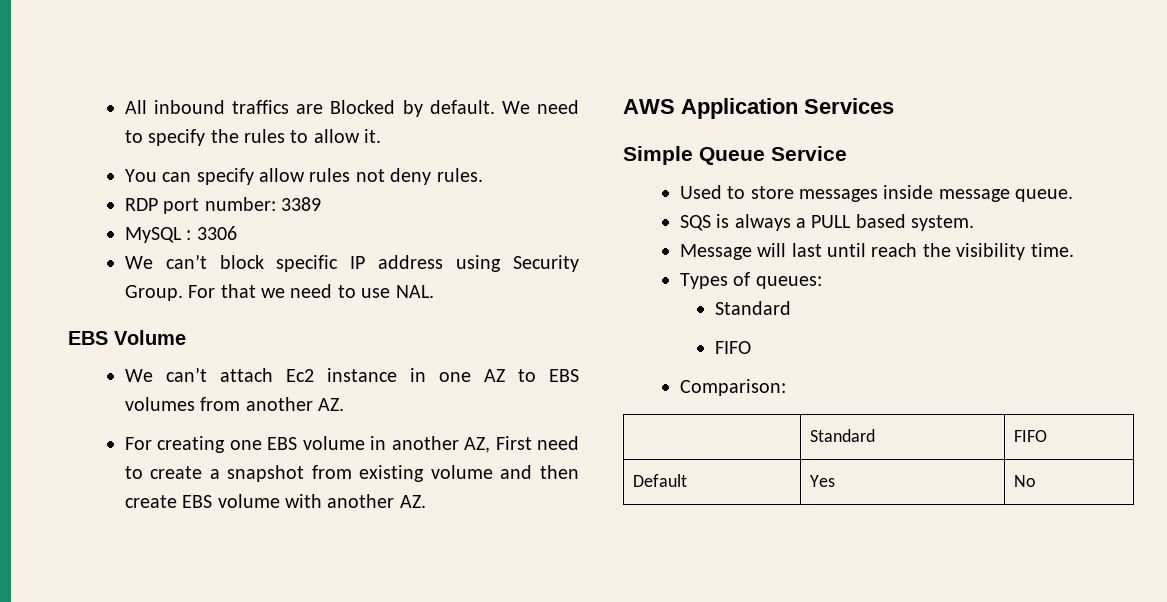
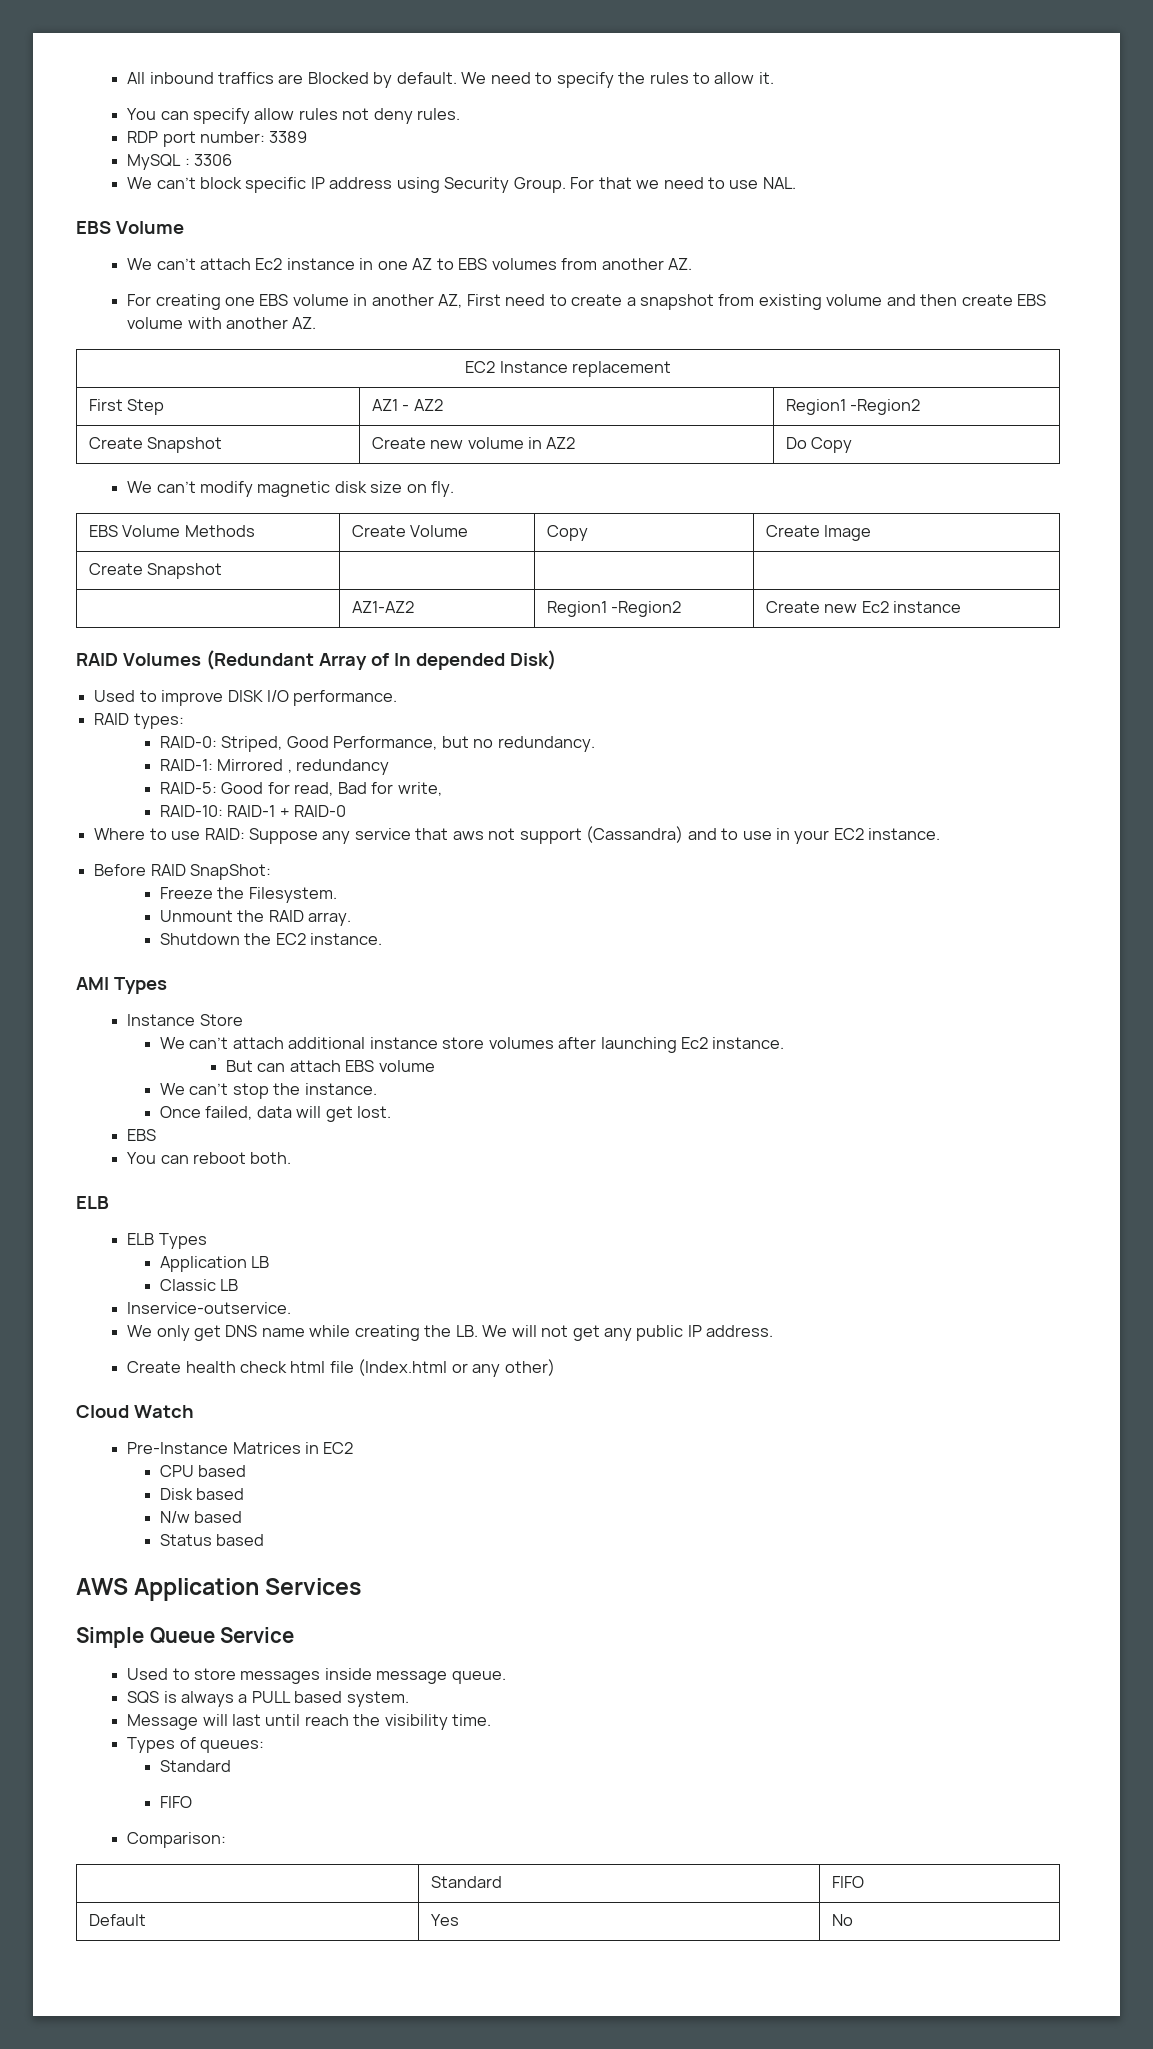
(426, 501) none -> [465,361,671,377] [88,399,165,415] [371,399,443,411] [785,399,921,415] [88,437,223,453] [371,437,576,449] [785,437,853,453] [127,481,455,497] [88,525,255,537] [351,525,469,537] [546,525,588,541] [765,525,872,541] [88,563,223,579] [351,601,414,613] [546,601,682,617] [765,601,961,613] [76,650,556,670] [94,690,398,706] [94,713,184,729] [159,736,595,752] [159,759,390,775] [159,782,442,796] [159,805,347,817] [94,826,941,844] [94,864,272,880] [159,887,337,903] [159,910,352,926] [159,933,383,945] [76,977,167,994] [127,1014,243,1026] [159,1037,785,1053] [225,1060,435,1072] [159,1083,377,1099] [159,1106,392,1122] [127,1129,157,1141] [127,1152,292,1164] [76,1196,109,1209] [127,1233,207,1249] [159,1256,270,1272] [159,1279,239,1291] [127,1302,292,1314] [127,1325,774,1341] [127,1359,555,1377] [76,1405,194,1418] [127,1442,354,1454] [159,1465,247,1477] [159,1488,245,1500] [159,1511,243,1523] [159,1534,265,1546] // EC2 Instance replacement // First Step | AZ1 - AZ2 | Region1 -Region2 // Create Snapshot | Create new volume in AZ2 | Do Copy // We can’t modify magnetic disk size on fly. // EBS Volume Methods | Create Volume | Copy | Create Image // Create Snapshot | | | // | AZ1-AZ2 | Region1 -Region2 | Create new Ec2 instance // RAID Volumes (Redundant Array of In depended Disk) // Used to improve DISK I/O performance. // RAID types: // RAID-0: Striped, Good Performance, but no redundancy. // RAID-1: Mirrored , redundancy // RAID-5: Good for read, Bad for write, // RAID-10: RAID-1 + RAID-0 // Where to use RAID: Suppose any service that aws not support (Cassandra) and to use in your EC2 instance. // Before RAID SnapShot: // Freeze the Filesystem. // Unmount the RAID array. // Shutdown the EC2 instance. // AMI Types // Instance Store // We can’t attach additional instance store volumes after launching Ec2 instance. // But can attach EBS volume // We can’t stop the instance. // Once failed, data will get lost. // EBS // You can reboot both. // ELB // ELB Types // Application LB // Classic LB // Inservice-outservice. // We only get DNS name while creating the LB. We will not get any public IP address. // Create health check html file (Index.html or any other) // Cloud Watch // Pre-Instance Matrices in EC2 // CPU based // Disk based // N/w based // Status based

